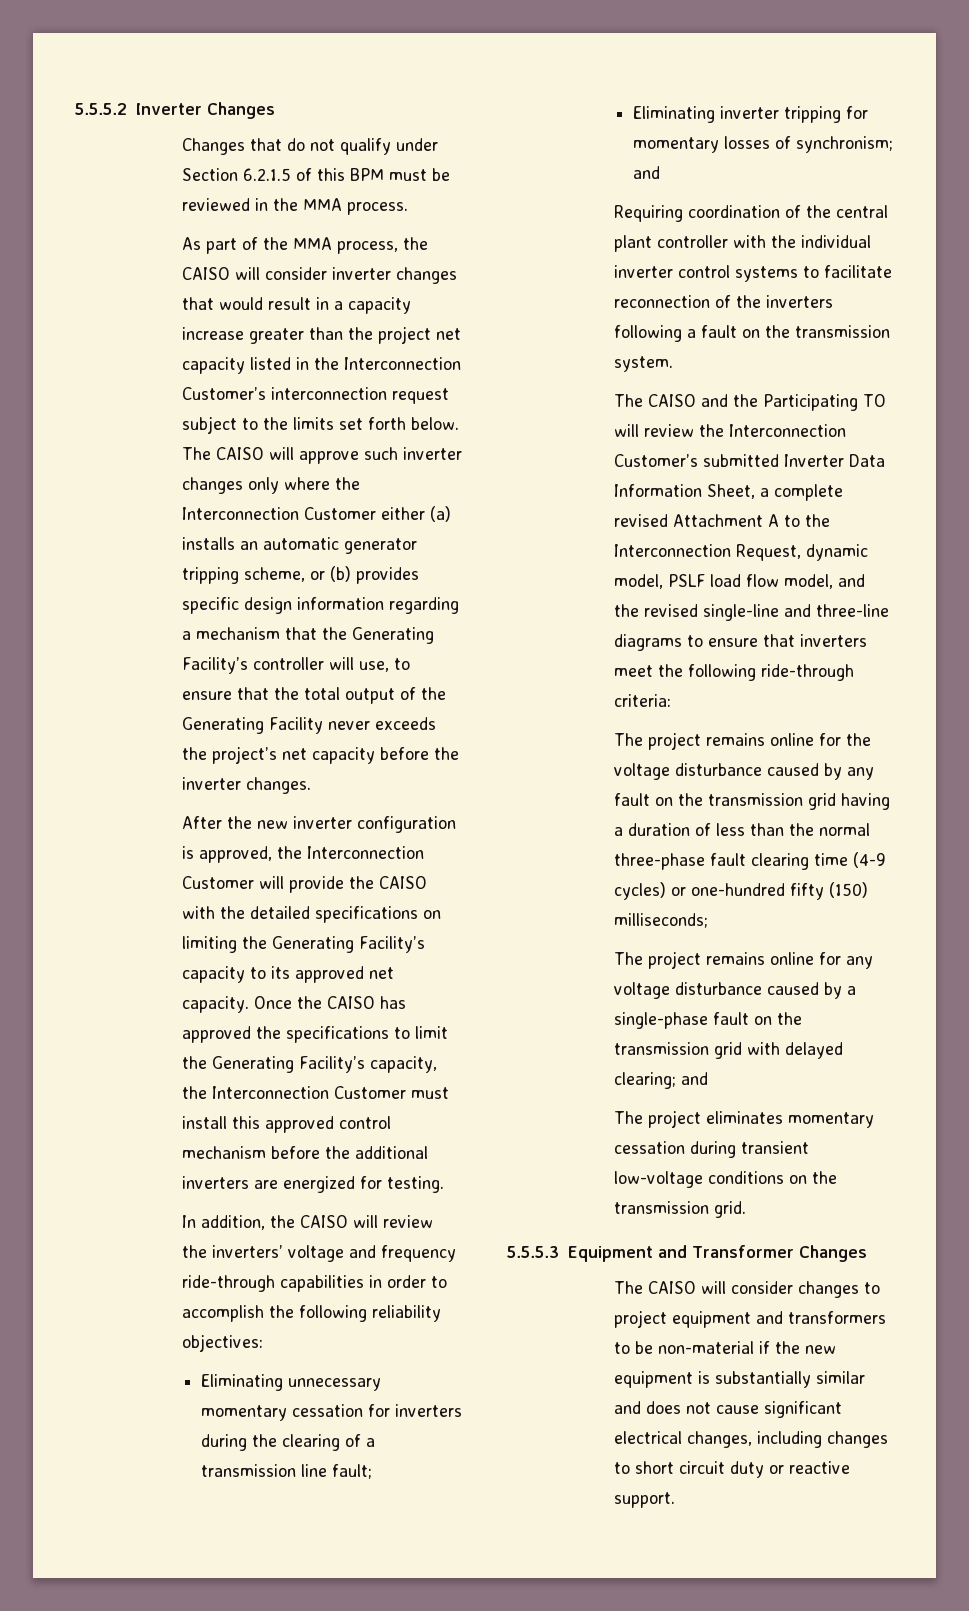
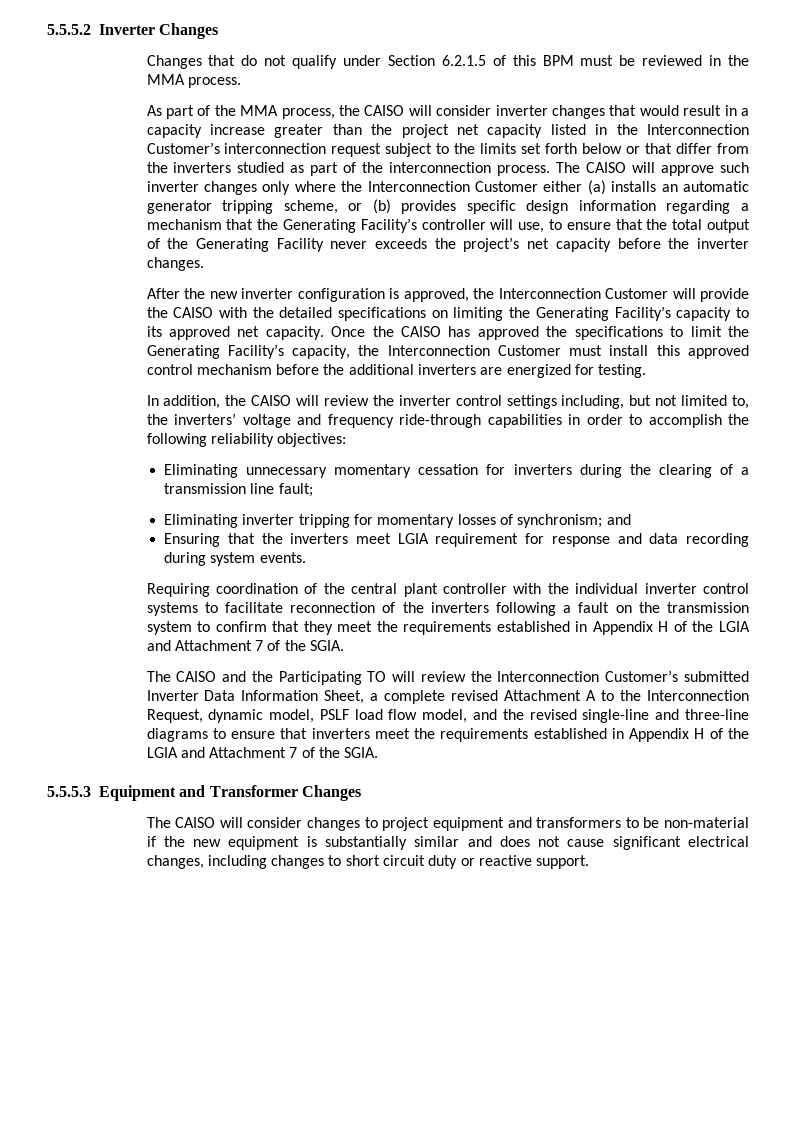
[410,417,459,430] below. -> [582,143,750,154] [146,162,551,176] below or that differ from the inverters studied as part of the interconnection process.
(207, 1251) none -> [398,395,749,409] [146,414,168,425] inverter control settings including, but not limited to, the
(660, 172) none -> [164,533,749,547] [164,552,306,566] // Ensuring that the inverters meet LGIA requirement for response and data recording during system events.
[613,356,673,372] system. -> [146,621,751,635] [146,640,345,651] system to confirm that they meet the requirements established in Appendix H of the LGIA and Attachment 7 of the SGIA.
[687,664,854,681] [613,694,671,707] [613,732,871,750] [613,763,874,780] [613,793,890,810] [613,823,870,836] [613,852,886,870] [613,882,868,900] [613,913,708,928] [613,951,873,969] [613,982,856,999] [613,1012,802,1029] [613,1042,843,1059] [613,1072,708,1089] [613,1110,874,1128] [613,1141,809,1158] [613,1171,837,1188] [613,1201,746,1218] following ride-through criteria: // The project remains online for the voltage disturbance caused by any fault on the transmission grid having a duration of less than the normal three-phase fault clearing time (4-9 cycles) or one-hundred fifty (150) milliseconds; // The project remains online for any voltage disturbance caused by a single-phase fault on the transmission grid with delayed clearing; and // The project eliminates momentary cessation during transient low-voltage conditions on the transmission grid. -> [440,728,749,742] [146,747,379,758] requirements established in Appendix H of the LGIA and Attachment 7 of the SGIA.

